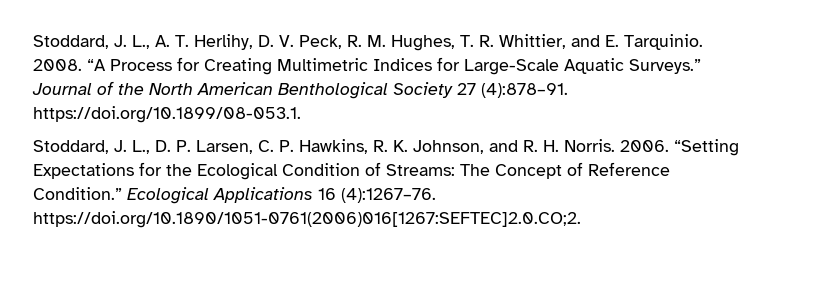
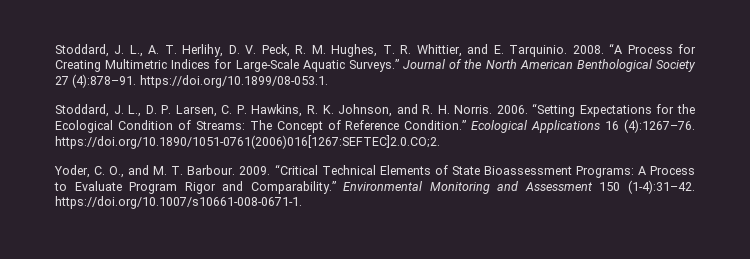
(581, 219) none -> [54,164,695,178] [54,180,695,194] [55,196,302,209] // Yoder, C. O., and M. T. Barbour. 2009. “Critical Technical Elements of State Bioassessment Programs: A Process to Evaluate Program Rigor and Comparability.” Environmental Monitoring and Assessment 150 (1-4):31–42. https://doi.org/10.1007/s10661-008-0671-1.

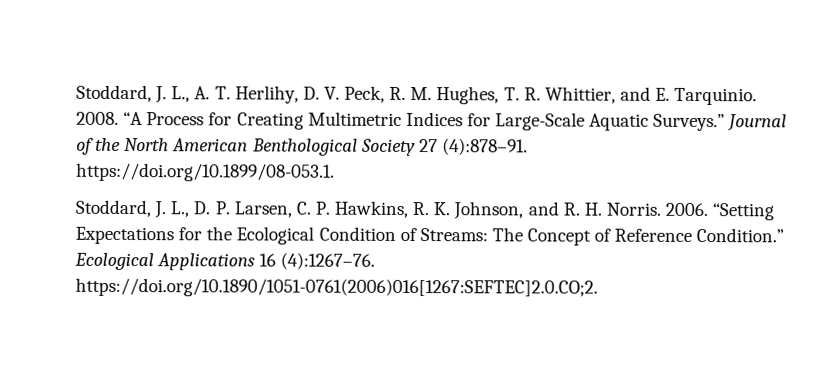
[54,164,695,178] [54,180,695,194] [55,196,302,209] // Yoder, C. O., and M. T. Barbour. 2009. “Critical Technical Elements of State Bioassessment Programs: A Process to Evaluate Program Rigor and Comparability.” Environmental Monitoring and Assessment 150 (1-4):31–42. https://doi.org/10.1007/s10661-008-0671-1. -> (598, 287) none

